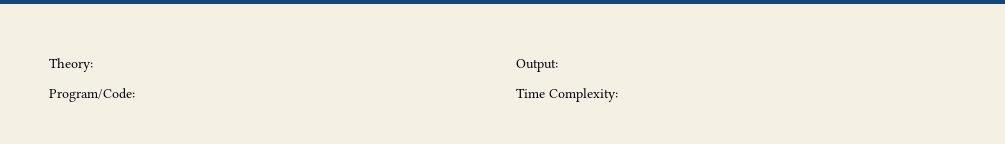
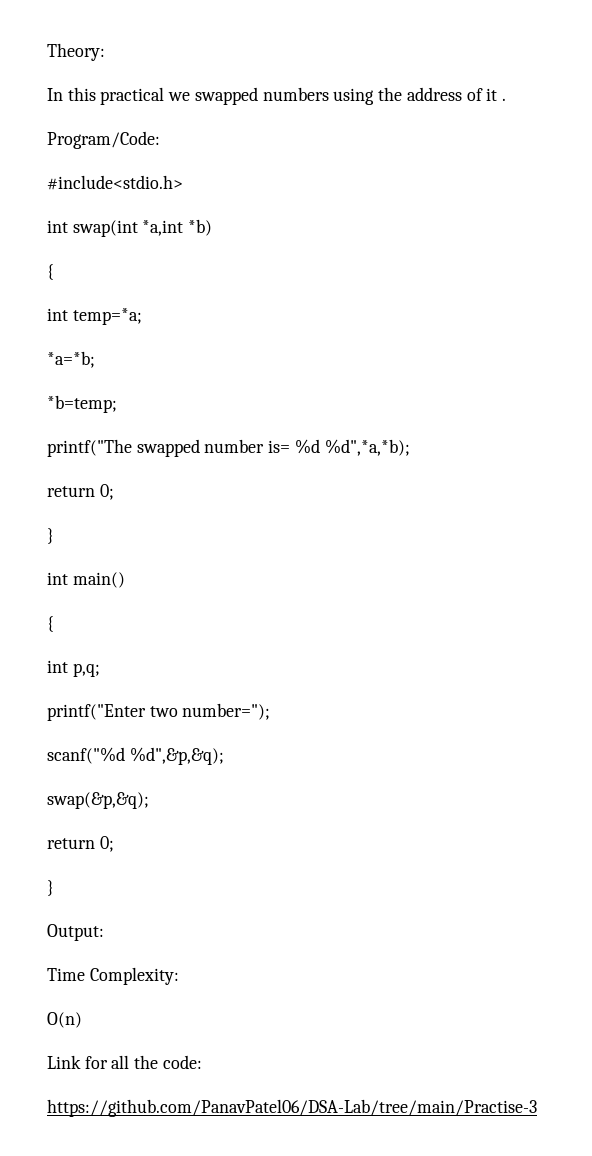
[49,88,135,102] [516,59,558,72] [516,88,618,102] Program/Code: // Output: // Time Complexity: -> [47,87,506,105] [47,131,160,149] [47,175,183,190] [47,219,213,237] [47,264,54,280] [47,308,142,325] [47,351,95,368] [47,395,117,413] [47,439,410,457] [47,484,114,500] [47,528,54,544] [47,572,125,588] [47,616,54,632] [47,660,100,677] [47,703,271,721] [47,747,224,765] [47,792,149,809] [47,836,114,852] [47,880,54,896] [47,924,104,941] [47,967,179,985] [47,1012,82,1028] [47,1055,202,1069] [47,1099,537,1117] In this practical we swapped numbers using the address of it . // Program/Code: // #include<stdio.h> // int swap(int *a,int *b) // { // int temp=*a; // *a=*b; // *b=temp; // printf("The swapped number is= %d %d",*a,*b); // return 0; // } // int main() // { // int p,q; // printf("Enter two number="); // scanf("%d %d",&p,&q); // swap(&p,&q); // return 0; // } // Output: // Time Complexity: // O(n) // Link for all the code: // https://github.com/PanavPatel06/DSA-Lab/tree/main/Practise-3

